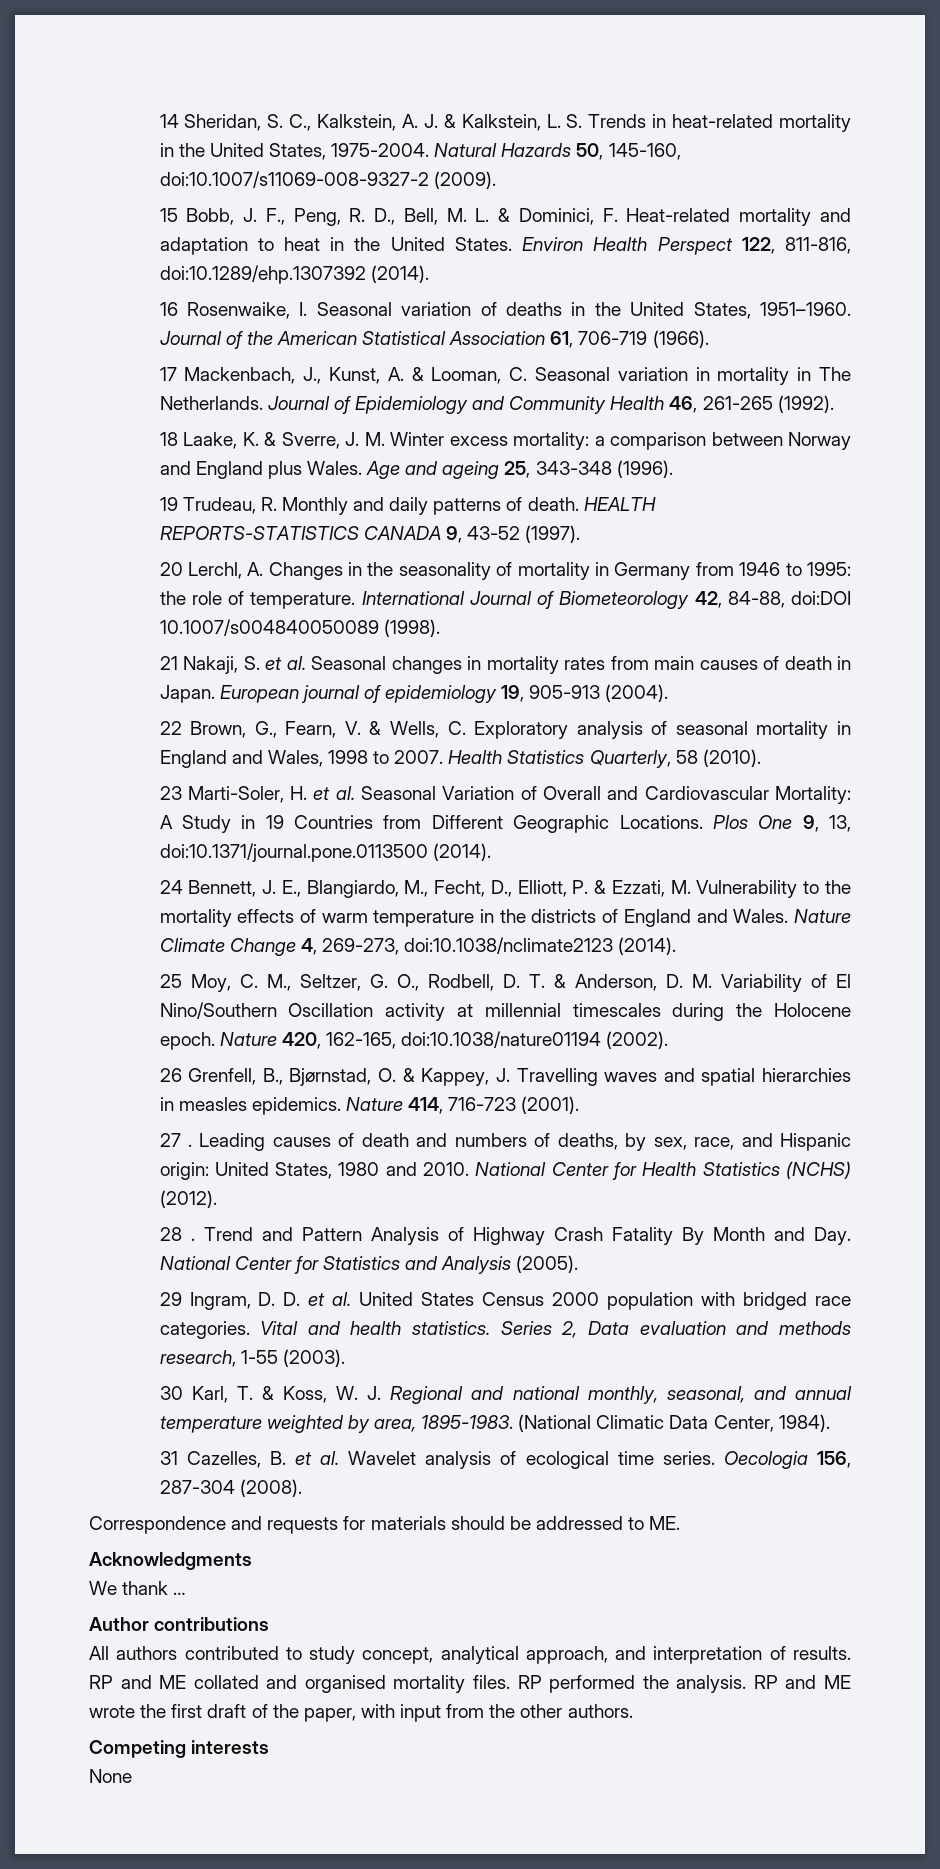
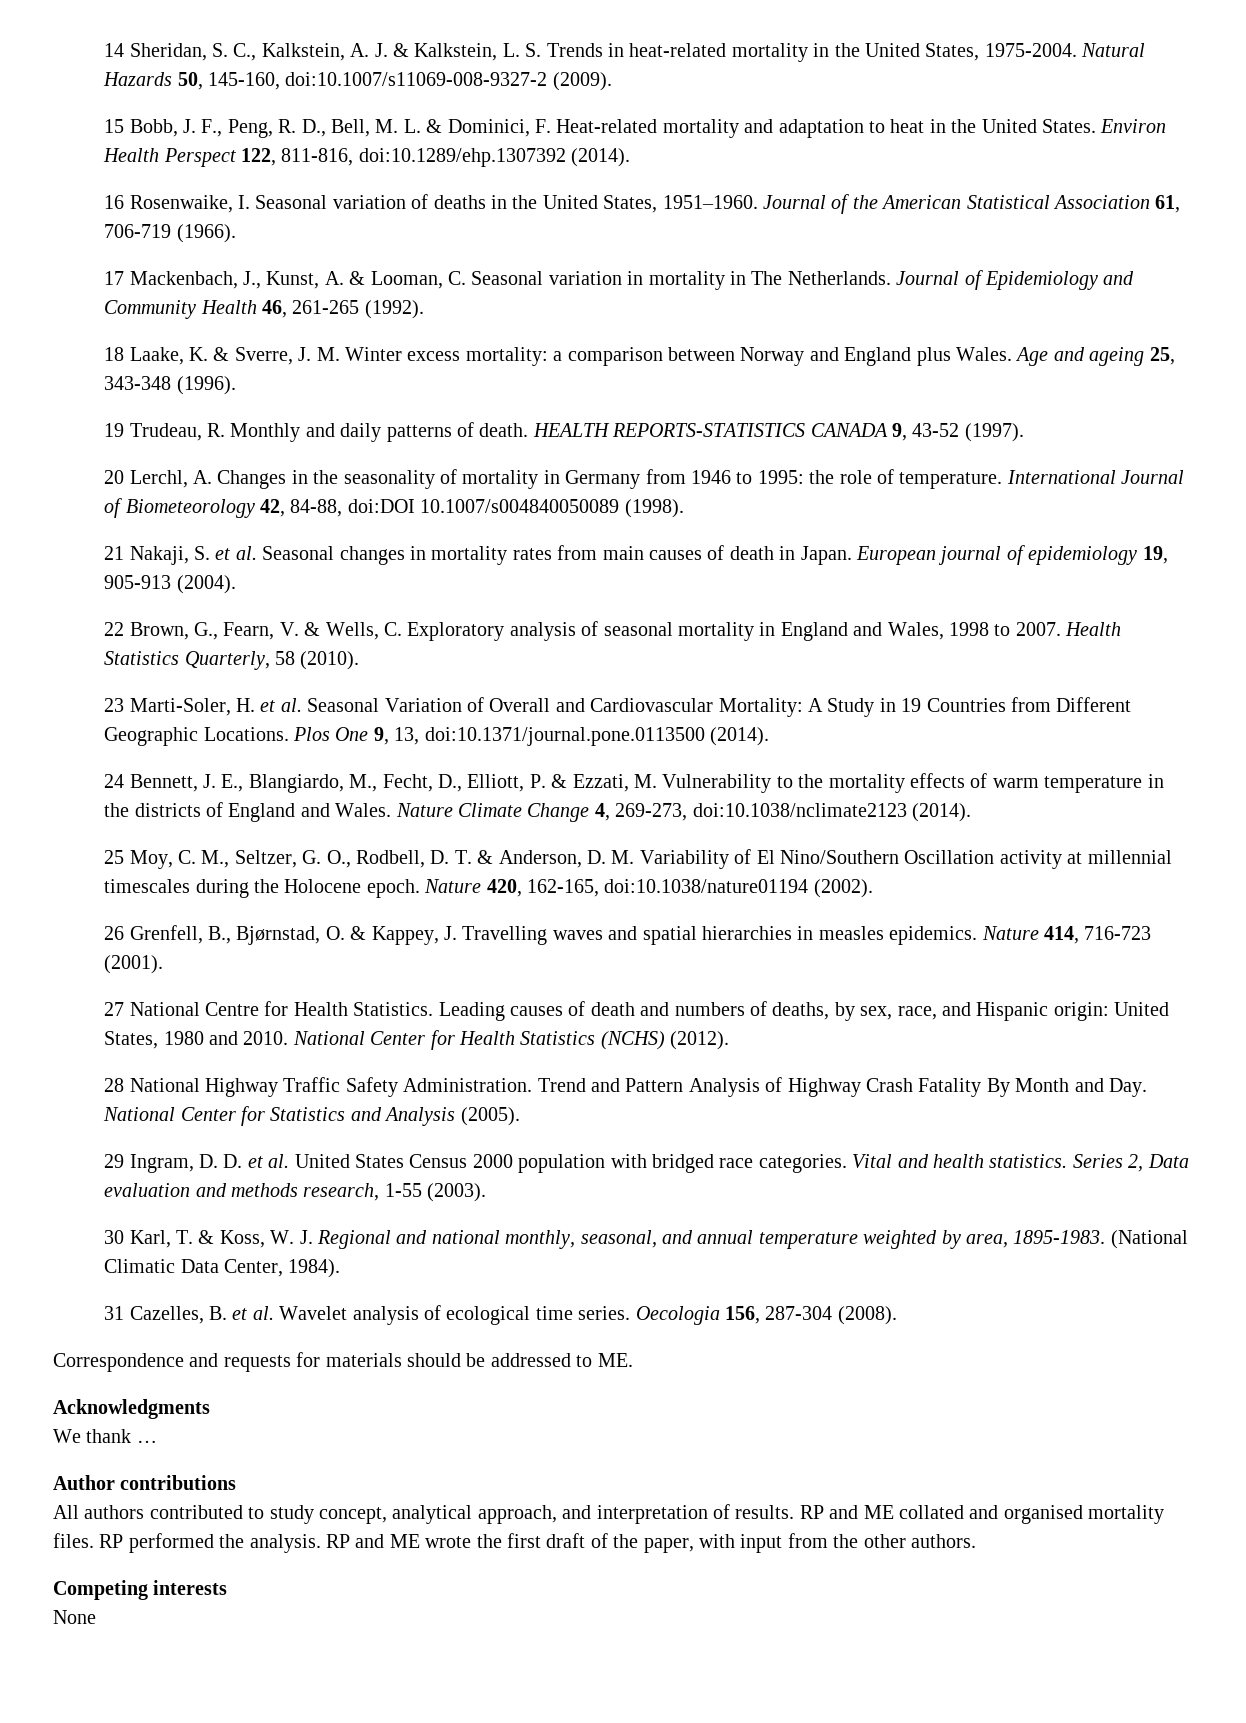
[188,1144,193,1147] . -> [129,1001,434,1016] National Centre for Health Statistics.
[190,1238,195,1241] . -> [129,1077,533,1097] National Highway Traffic Safety Administration.

